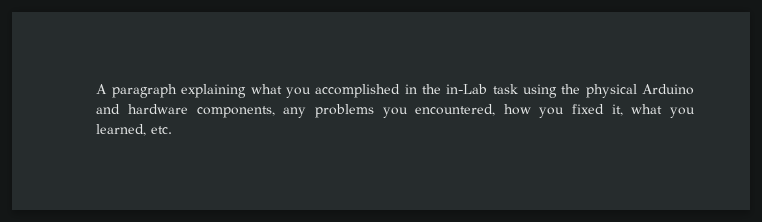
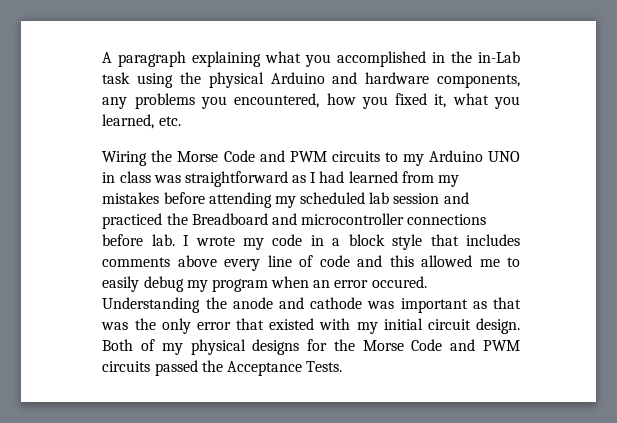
(173, 130) none -> [102,150,520,166] [102,171,460,187] [102,192,469,208] [102,213,487,229] [102,234,520,250] [102,255,521,271] [102,276,427,292] [102,297,521,313] [101,318,520,334] [102,339,521,355] [102,360,343,376] // Wiring the Morse Code and PWM circuits to my Arduino UNO in class was straightforward as I had learned from my mistakes before attending my scheduled lab session and practiced the Breadboard and microcontroller connections before lab. I wrote my code in a block style that includes comments above every line of code and this allowed me to easily debug my program when an error occured. Understanding the anode and cathode was important as that was the only error that existed with my initial circuit design. Both of my physical designs for the Morse Code and PWM circuits passed the Acceptance Tests.

